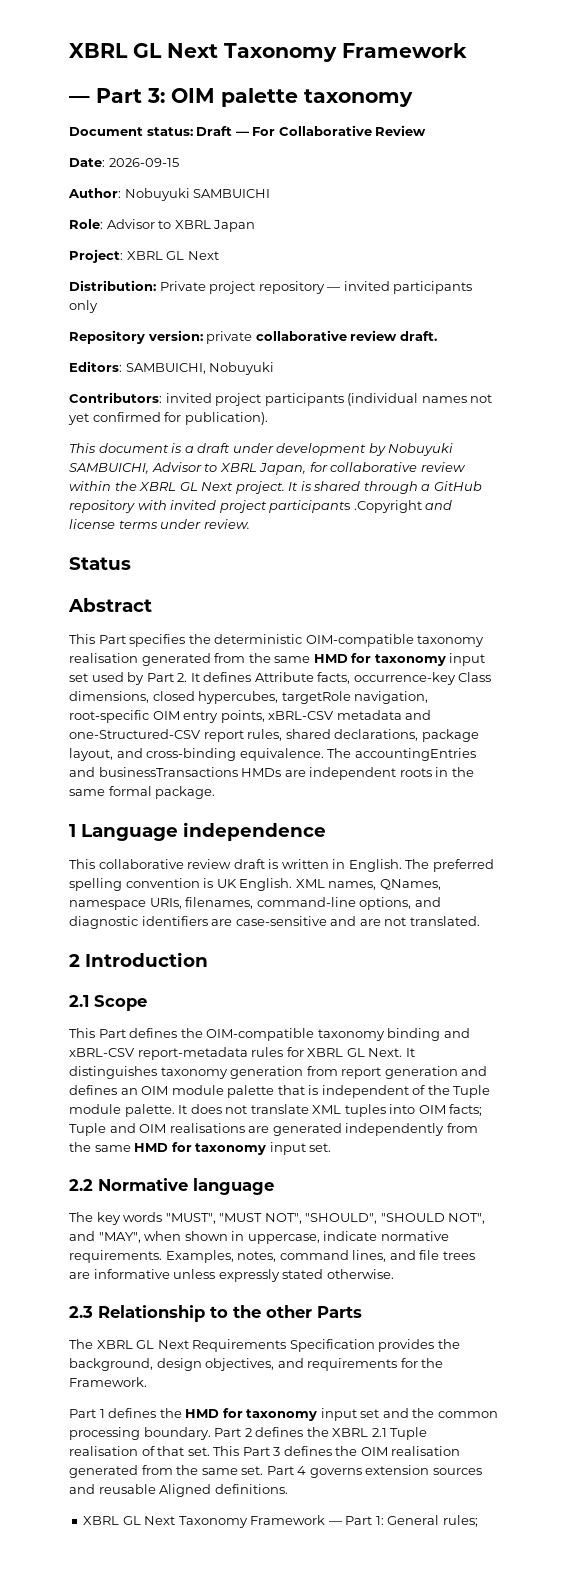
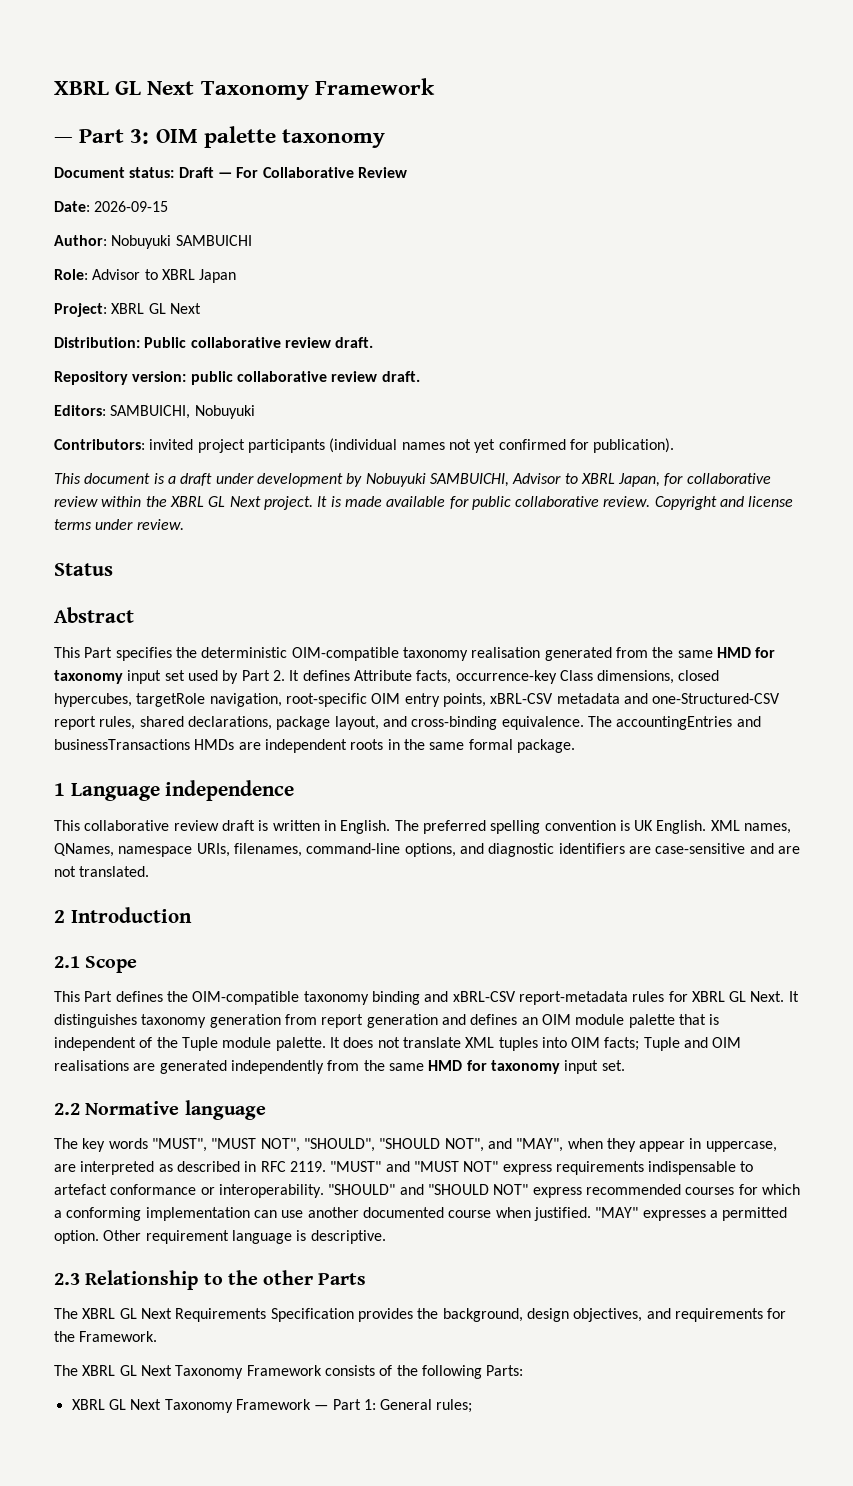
[159,281,473,294] [69,300,98,313] Private project repository — invited participants only -> [144,337,374,348] Public collaborative review draft.
[206,331,253,344] private -> [190,371,233,385] public
[313,481,482,494] [69,500,422,513] shared through a GitHub repository with invited project participants .Copyright -> [344,496,717,510] made available for public collaborative review. Copyright
[184,1231,449,1244] [69,1250,475,1263] [69,1269,394,1282] shown in uppercase, indicate normative requirements. Examples, notes, command lines, and file trees are informative unless expressly stated otherwise. -> [606,1138,777,1152] [54,1161,754,1175] [54,1184,800,1198] [54,1207,788,1221] [54,1230,386,1244] they appear in uppercase, are interpreted as described in RFC 2119. "MUST" and "MUST NOT" express requirements indispensable to artefact conformance or interoperability. "SHOULD" and "SHOULD NOT" express recommended courses for which a conforming implementation can use another documented course when justified. "MAY" expresses a permitted option. Other requirement language is descriptive.
[69,1408,498,1421] [69,1427,428,1440] [69,1446,461,1456] [69,1465,482,1478] [69,1484,288,1497] Part 1 defines the HMD for taxonomy input set and the common processing boundary. Part 2 defines the XBRL 2.1 Tuple realisation of that set. This Part 3 defines the OIM realisation generated from the same set. Part 4 governs extension sources and reusable Aligned definitions. -> [54,1365,524,1379] The XBRL GL Next Taxonomy Framework consists of the following Parts:

